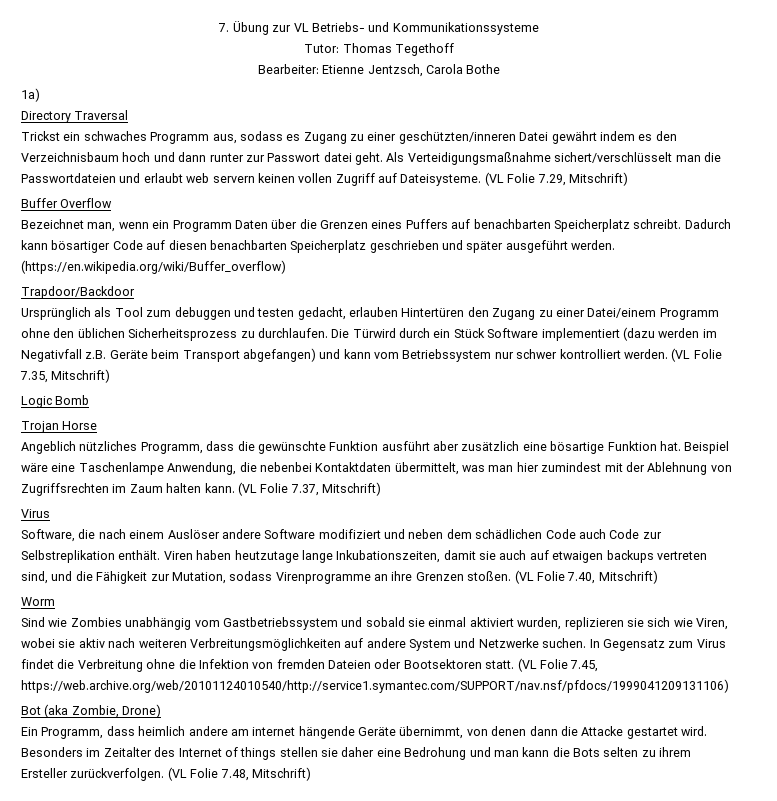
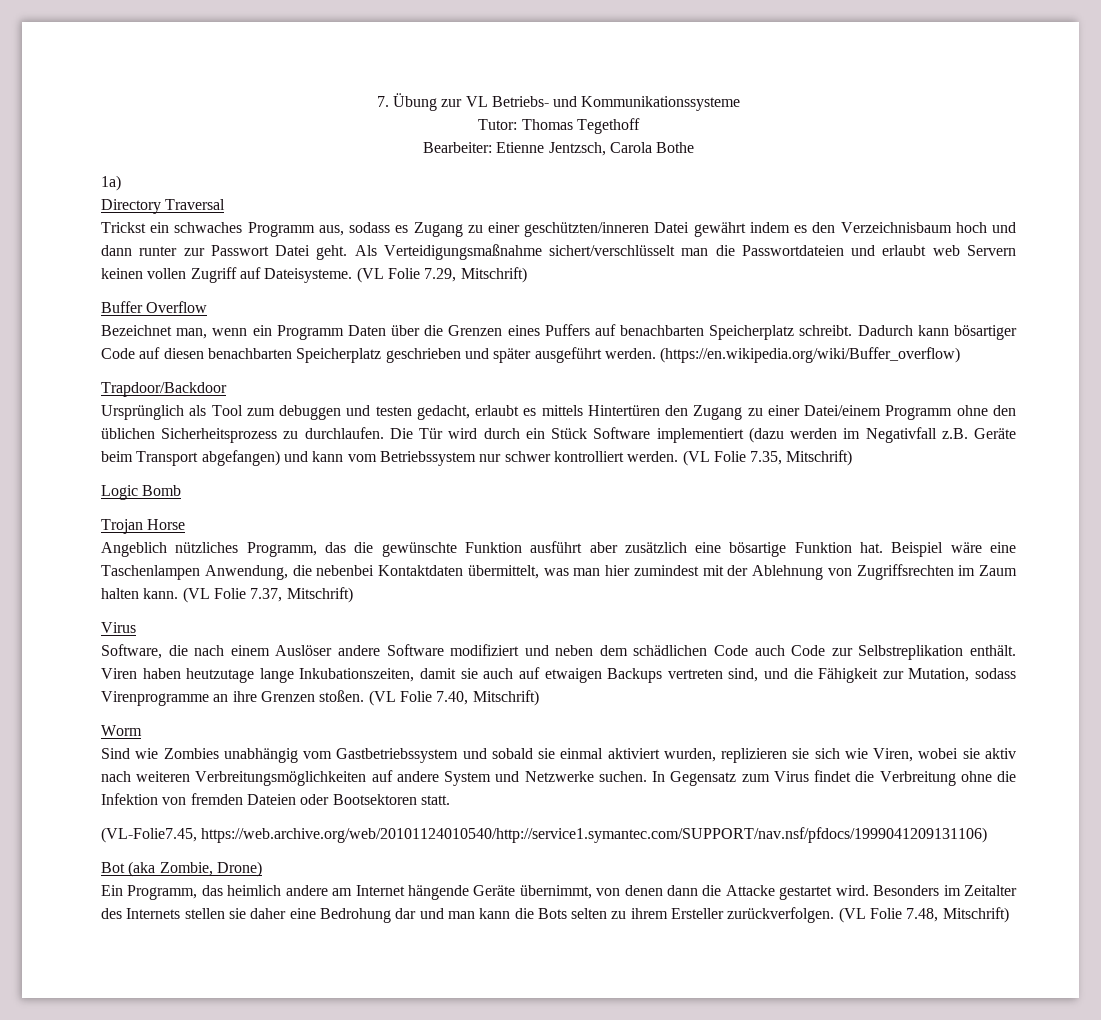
[323,152,352,162] datei -> [275,245,311,256] Datei
[212,176,255,183] servern -> [966,245,1016,256] Servern
[349,307,398,317] erlauben -> [475,405,583,416] erlaubt es mittels
[352,328,396,338] Türwird -> [419,428,478,439] Tür wird
[206,441,235,451] dass -> [324,542,346,553] das
[78,462,164,475] Taschenlampe -> [101,565,200,580] Taschenlampen
[606,550,654,563] backups -> [607,668,663,683] Backups
[517,658,599,672] (VL Folie 7.45, -> [101,827,197,843] // (VL-Folie7.45,
[106,726,135,736] dass -> [201,885,223,896] das
[252,727,296,736] internet -> [355,885,405,896] Internet
[178,747,277,760] Internet of things -> [126,908,181,919] Internets
(467, 753) none -> [395,908,417,919] dar

